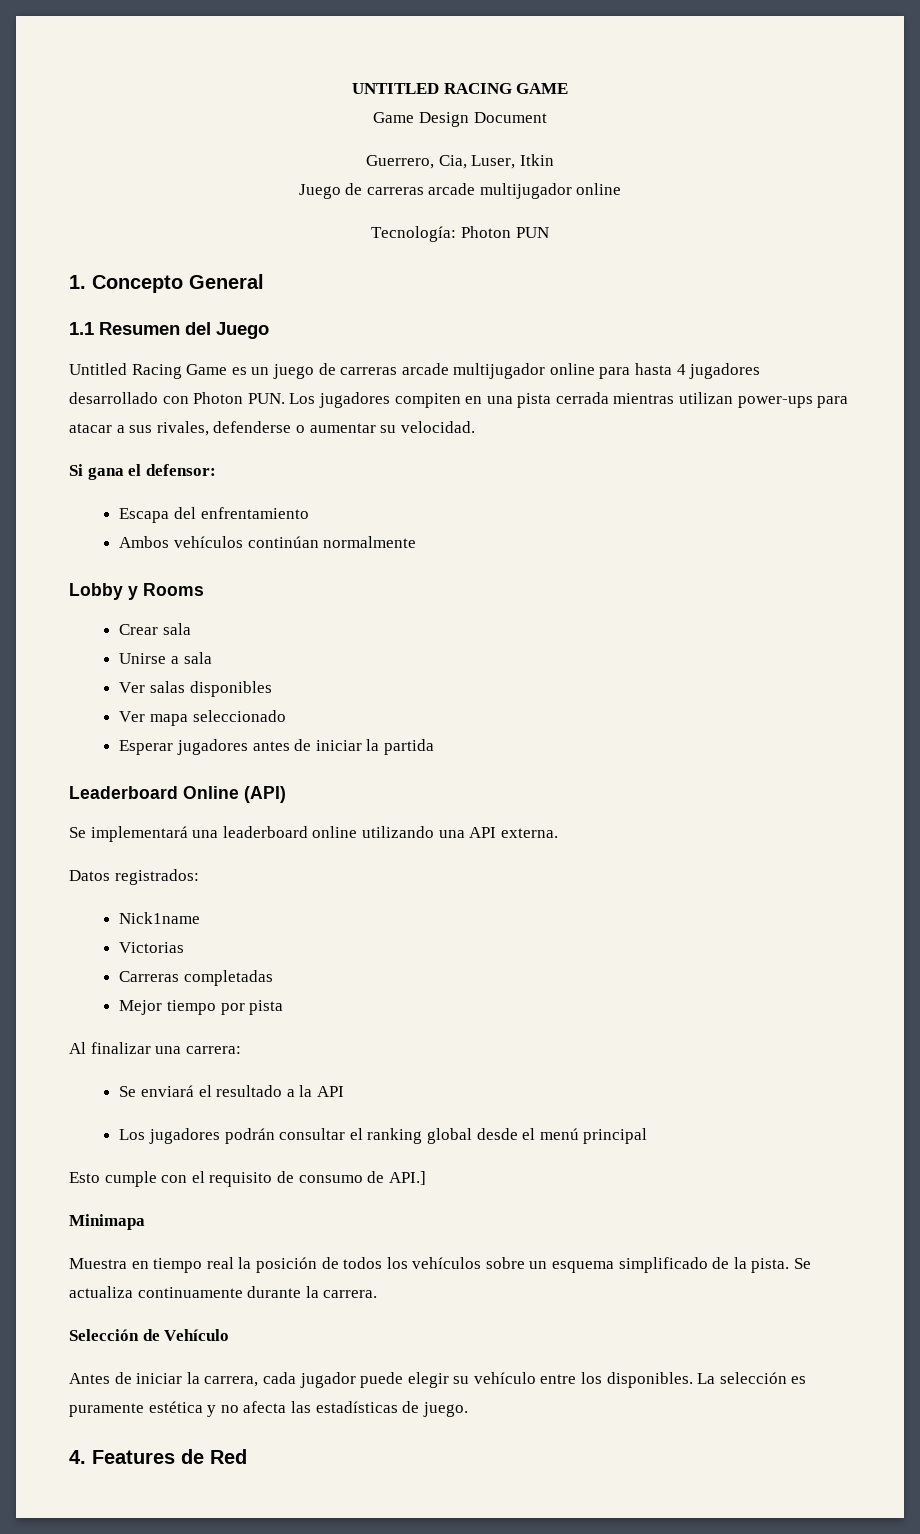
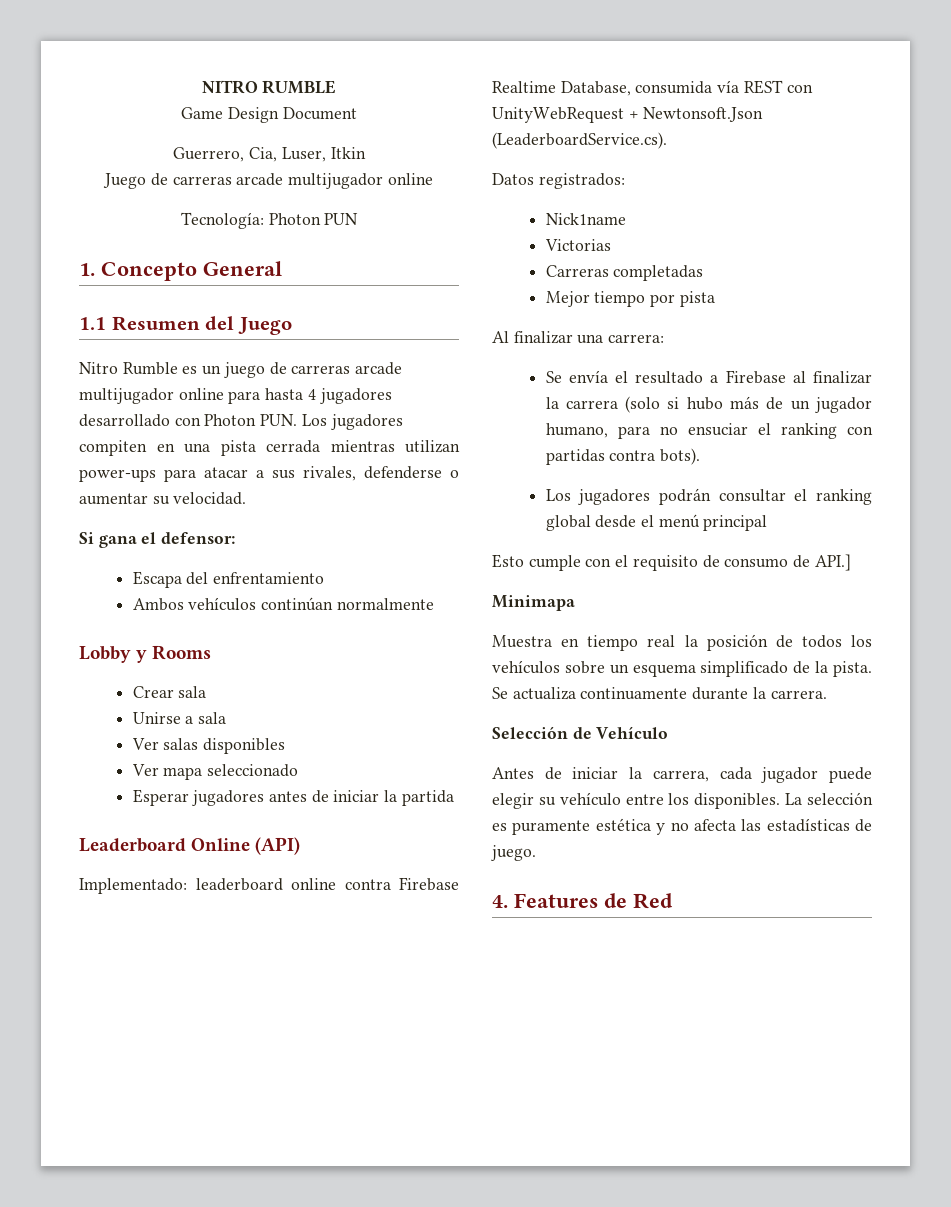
[351,83,569,94] UNTITLED RACING GAME -> [201,80,337,94] NITRO RUMBLE
[69,363,228,379] Untitled Racing Game -> [79,362,178,375] Nitro Rumble
[69,826,558,842] Se implementará una leaderboard online utilizando una API externa. -> [79,877,459,894] [492,80,813,96] [492,107,764,123] [492,132,667,149] Implementado: leaderboard online contra Firebase Realtime Database, consumida vía REST con UnityWebRequest + Newtonsoft.Json (LeaderboardService.cs).
[140,1085,194,1097] enviará -> [568,370,608,383] envía
[299,1085,344,1097] la API -> [725,370,872,384] [545,396,872,413] [545,423,873,439] [545,448,700,465] Firebase al finalizar la carrera (solo si hubo más de un jugador humano, para no ensuciar el ranking con partidas contra bots).

